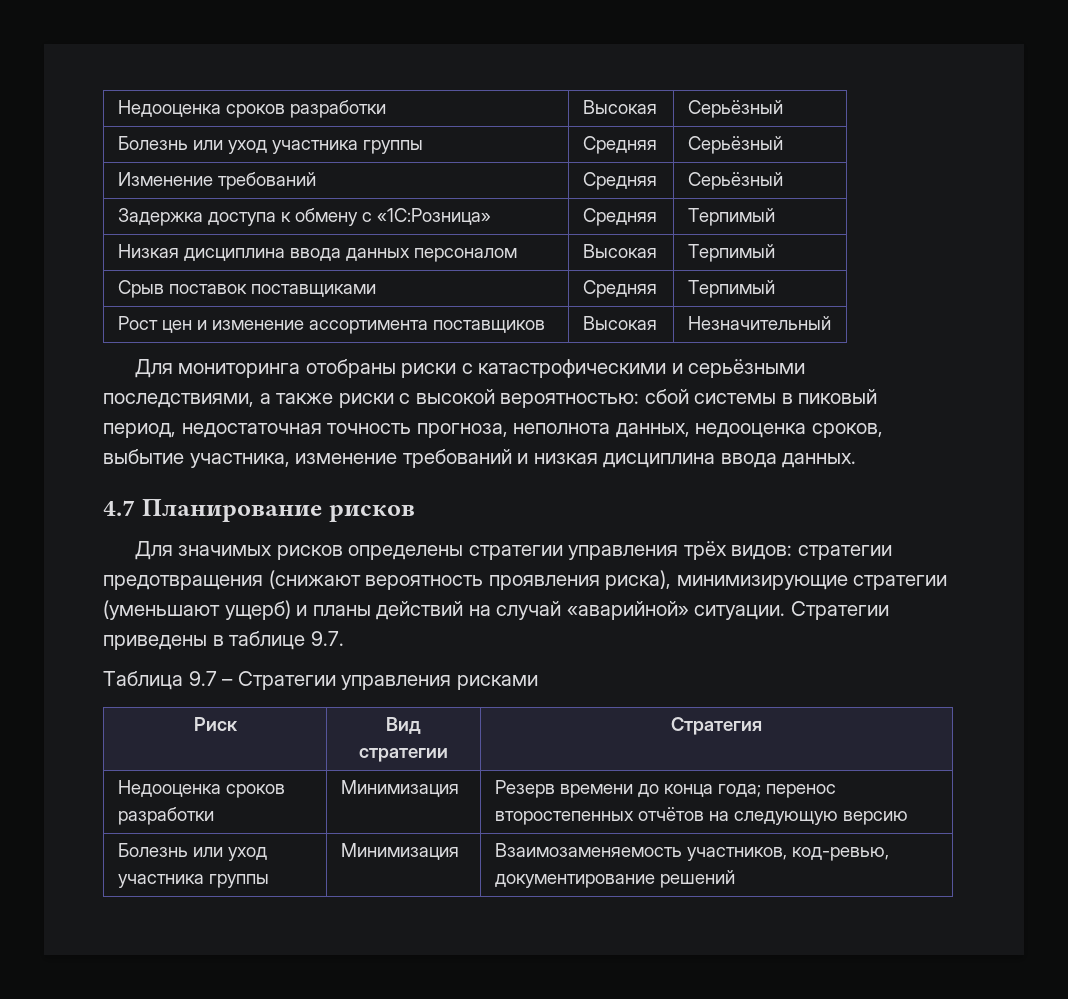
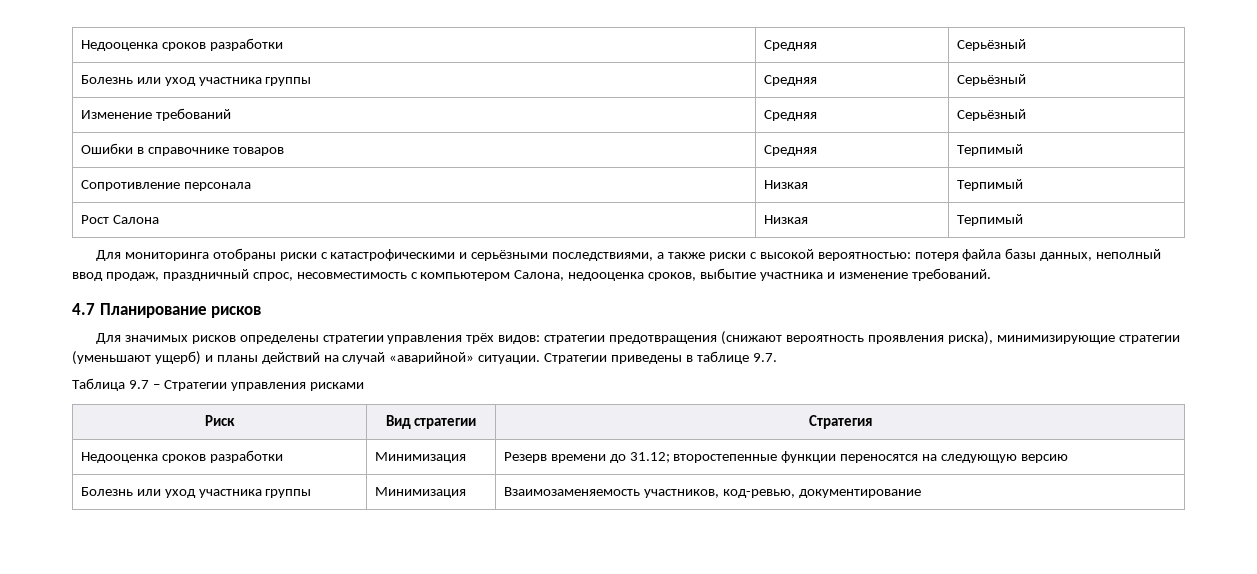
[117,100,386,118] [582,100,657,114] Недооценка сроков разработки | Высокая -> [80,38,283,51] [763,40,817,51] Недооценка сроков разработки | Средняя
[117,208,491,226] [582,208,657,226] [687,208,775,226] [117,244,517,262] [582,244,657,258] [687,244,775,262] [117,280,376,298] [582,280,657,298] [687,280,775,298] [117,316,545,334] [582,316,657,330] [687,316,831,330] Задержка доступа к обмену с «1С:Розница» | Средняя | Терпимый // Низкая дисциплина ввода данных персоналом | Высокая | Терпимый // Срыв поставок поставщиками | Средняя | Терпимый // Рост цен и изменение ассортимента поставщиков | Высокая | Незначительный -> [80,143,284,156] [763,145,817,156] [956,144,1023,156] [80,180,251,191] [763,180,808,189] [956,179,1023,191] [80,215,159,224] [763,215,808,224] [956,214,1023,226] Ошибки в справочнике товаров | Средняя | Терпимый // Сопротивление персонала | Низкая | Терпимый // Рост Салона | Низкая | Терпимый
[644,389,878,404] [103,423,883,438] [103,449,857,468] сбой системы в пиковый период, недостаточная точность прогноза, неполнота данных, недооценка сроков, выбытие участника, изменение требований и низкая дисциплина ввода данных. -> [914,248,1162,261] [72,268,991,281] потеря файла базы данных, неполный ввод продаж, праздничный спрос, несовместимость с компьютером Салона, недооценка сроков, выбытие участника и изменение требований.
[663,784,836,798] [494,807,704,825] конца года; перенос второстепенных отчётов -> [629,451,919,463] 31.12; второстепенные функции переносятся
[659,870,735,888] решений -> (921, 493) none

